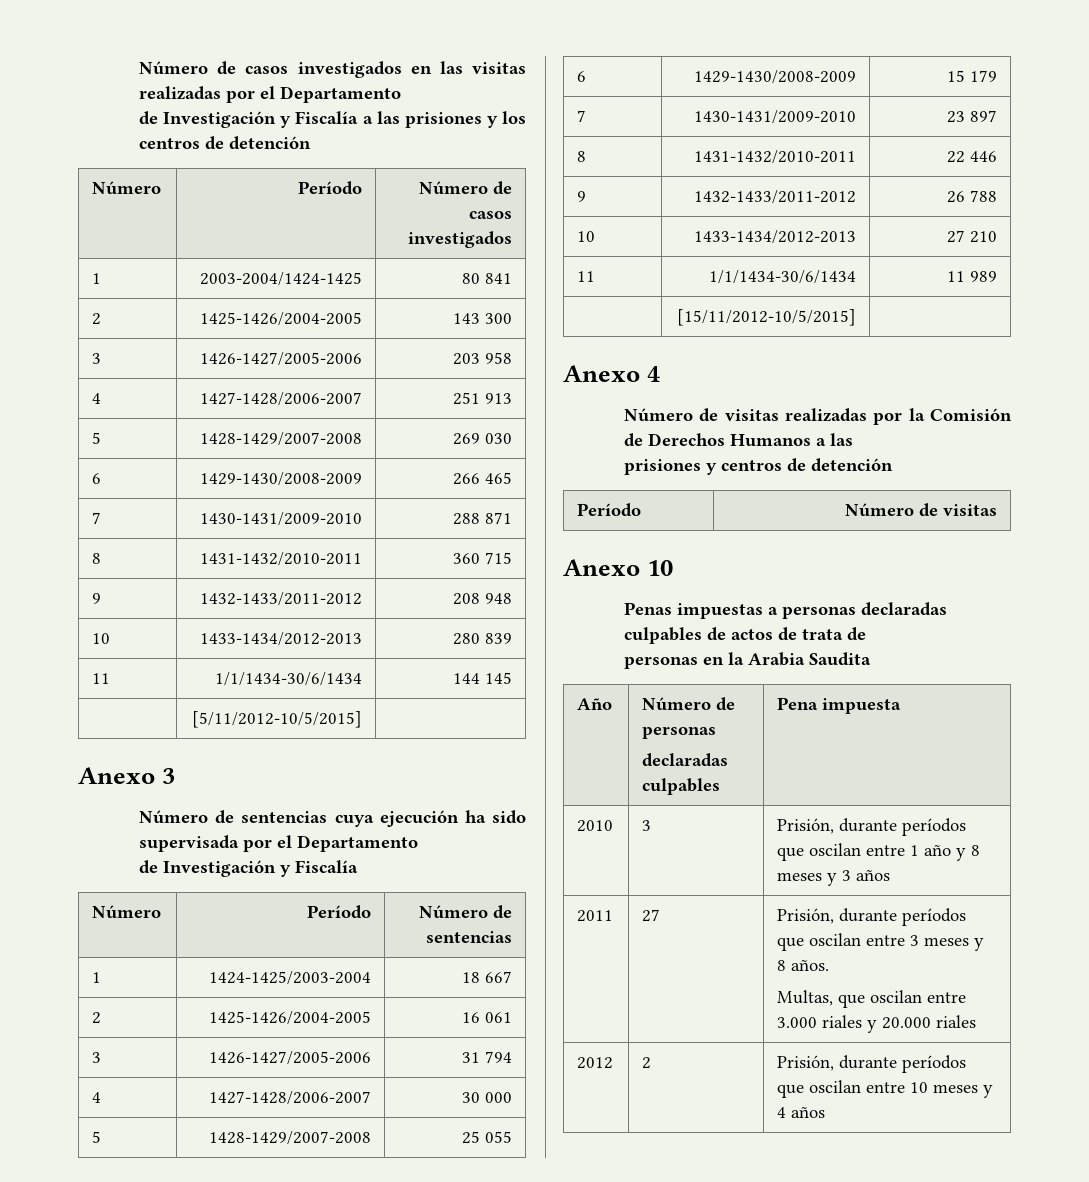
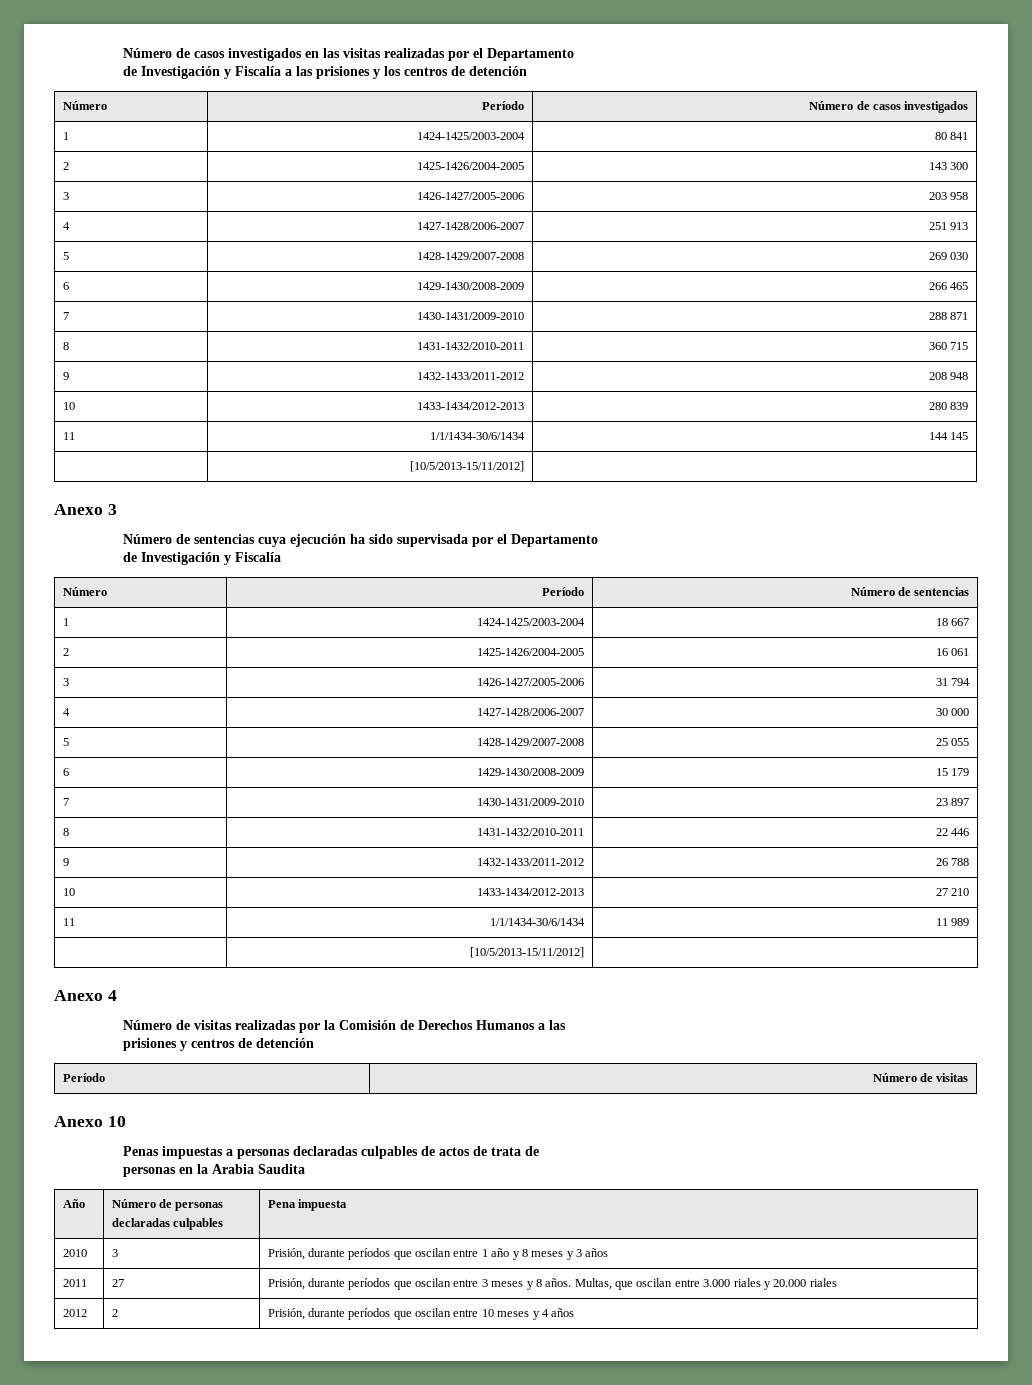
[199,272,362,286] 2003-2004/1424-1425 -> [417,132,526,140] 1424-1425/2003-2004
[191,711,362,728] [5/11/2012-10/5/2015] -> [410,461,525,472] [10/5/2013-15/11/2012]
[676,309,856,326] [15/11/2012-10/5/2015] -> [470,947,585,958] [10/5/2013-15/11/2012]
(830, 965) // -> (572, 1282) none

